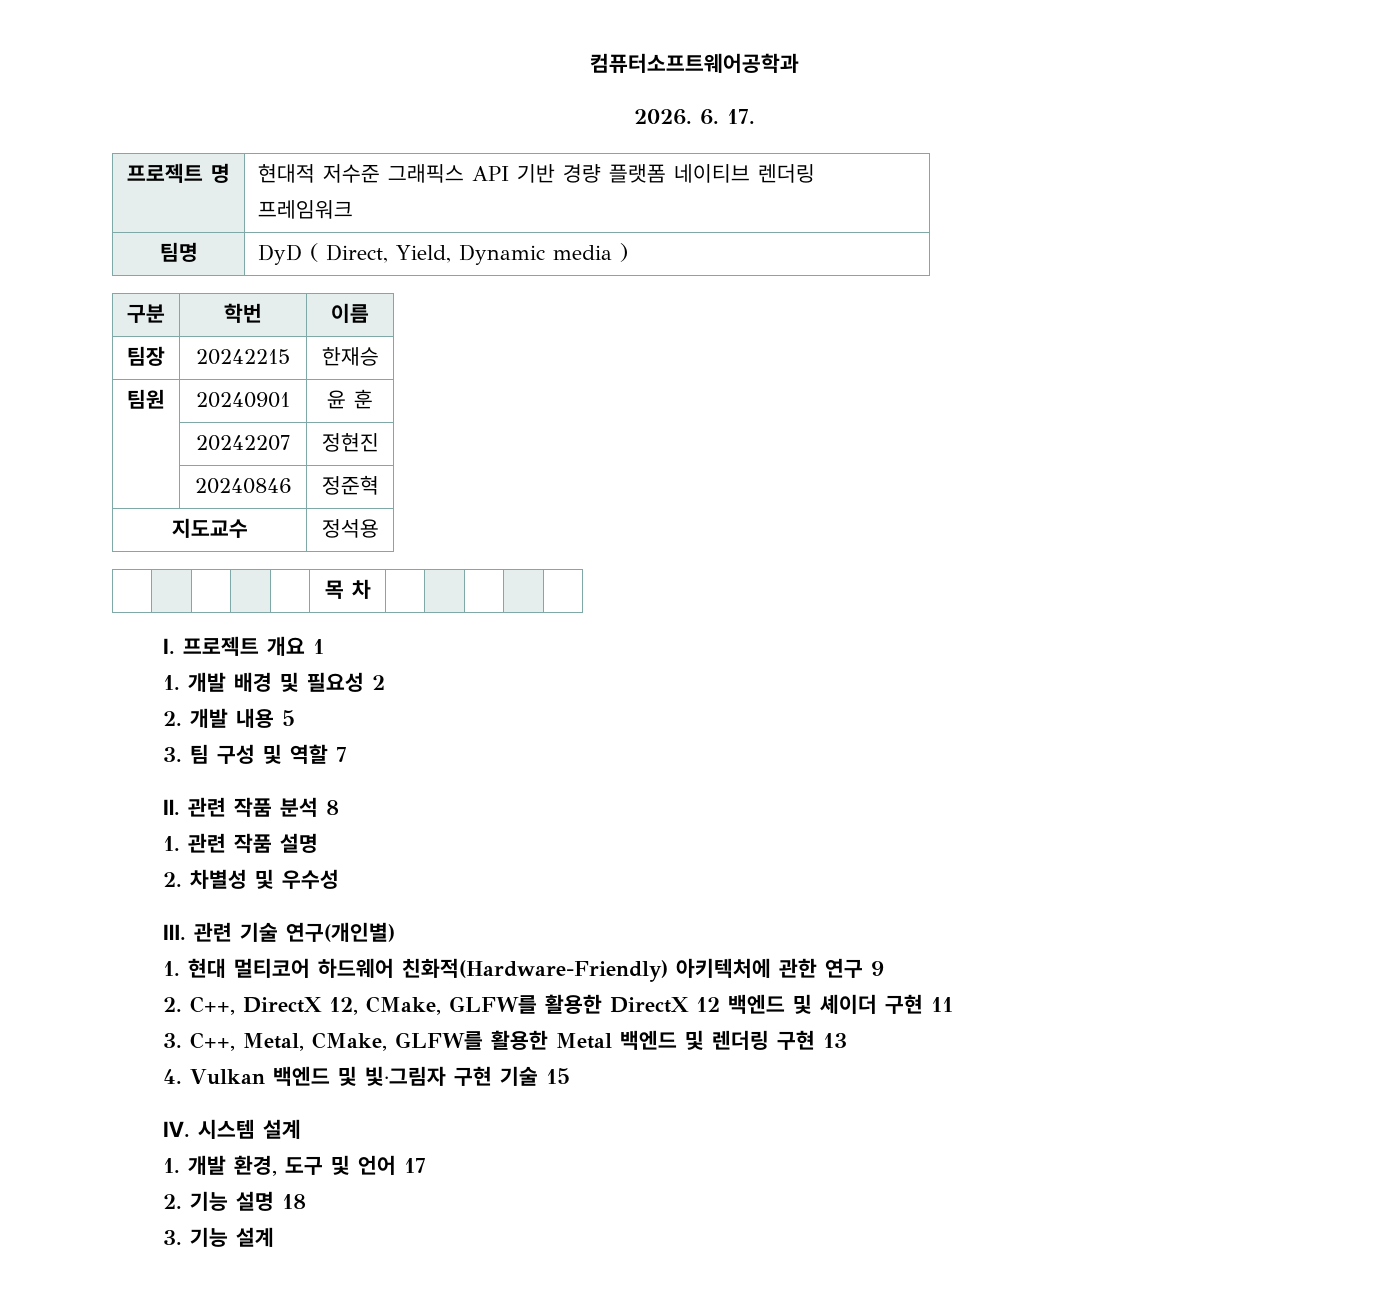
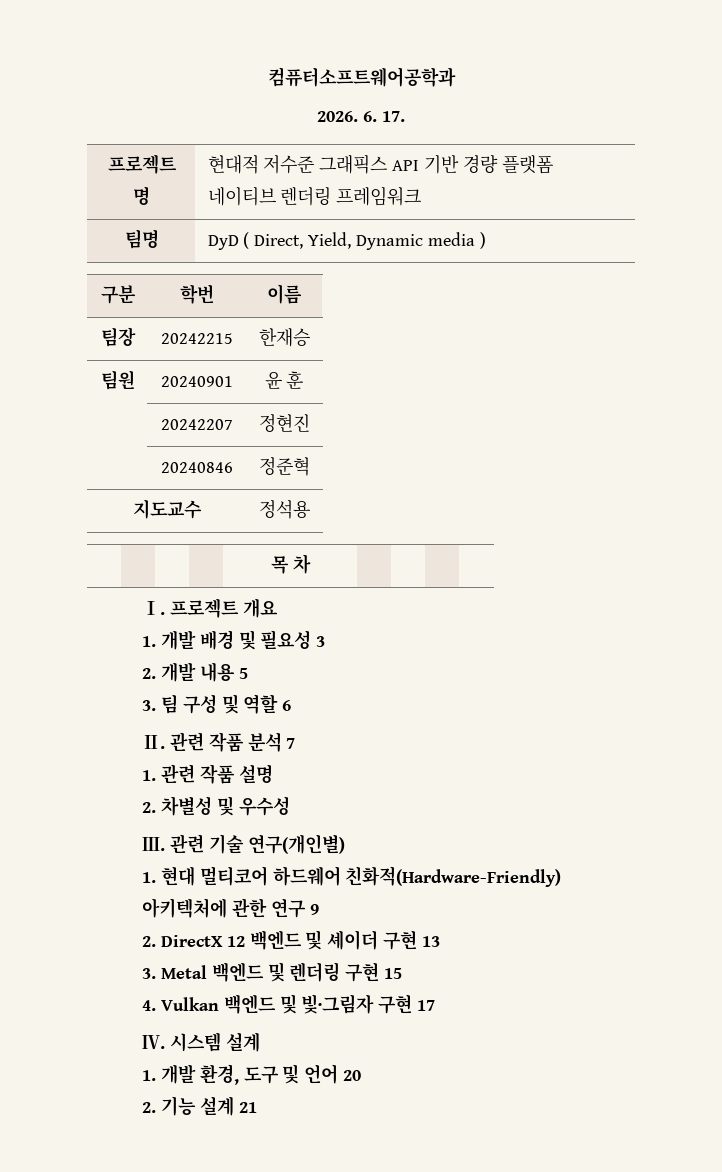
[313,639,325,654] 1 -> (278, 608) none
[372,675,386,690] 2 -> [316,636,326,647] 3
[336,747,348,762] 7 -> [282,700,292,711] 6
[326,800,340,815] 8 -> [286,738,296,749] 7
[190,994,603,1015] C++, DirectX 12, CMake, GLFW를 활용한 -> (156, 941) none
[931,997,954,1012] [163,1030,549,1051] 11 // 3. C++, Metal, CMake, GLFW를 활용한 -> [421,936,440,947] [141,968,156,979] 13 // 3.
[823,1033,848,1048] 13 -> [384,968,403,979] 15
[500,1066,571,1086] 기술 15 -> [417,1000,436,1011] 17
[404,1158,427,1173] 17 -> [343,1070,362,1081] 20
[236,1191,307,1211] [163,1227,275,1247] 설명 18 // 3. 기능 설계 -> [199,1096,257,1116] 설계 21

